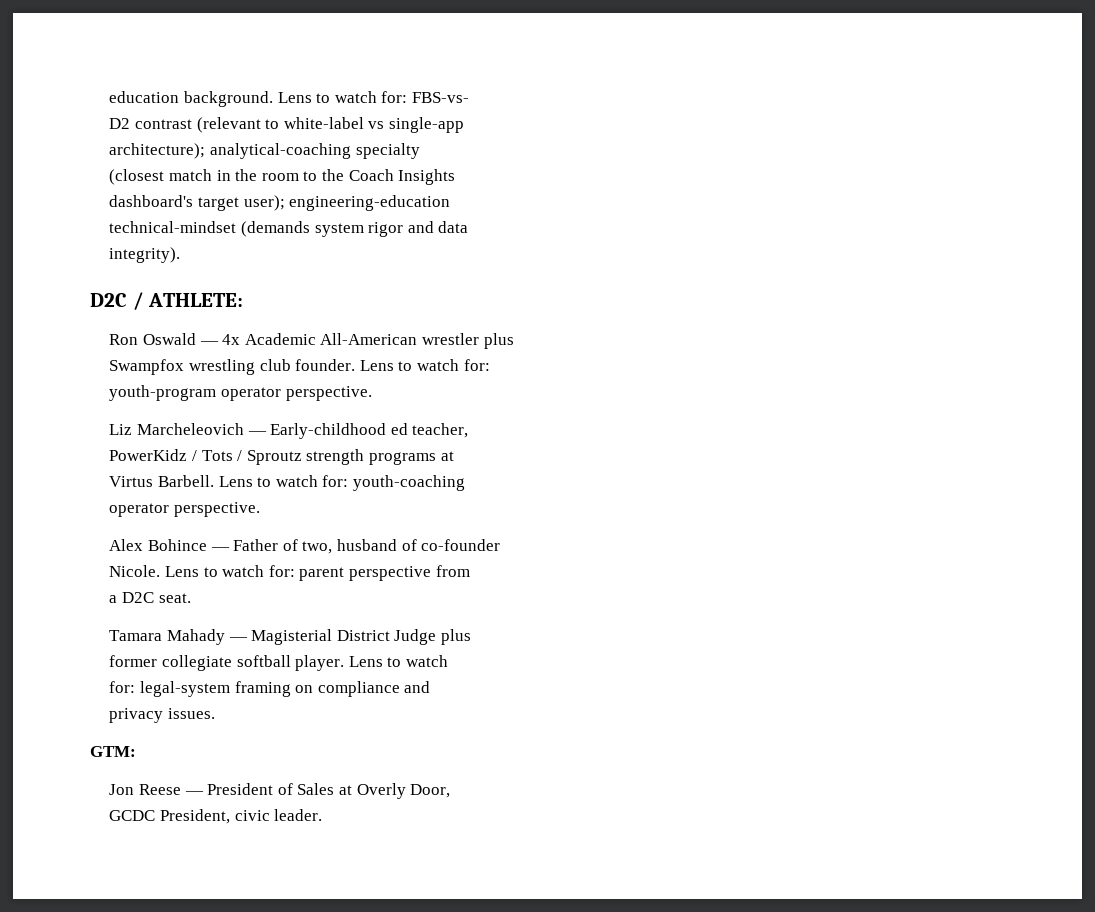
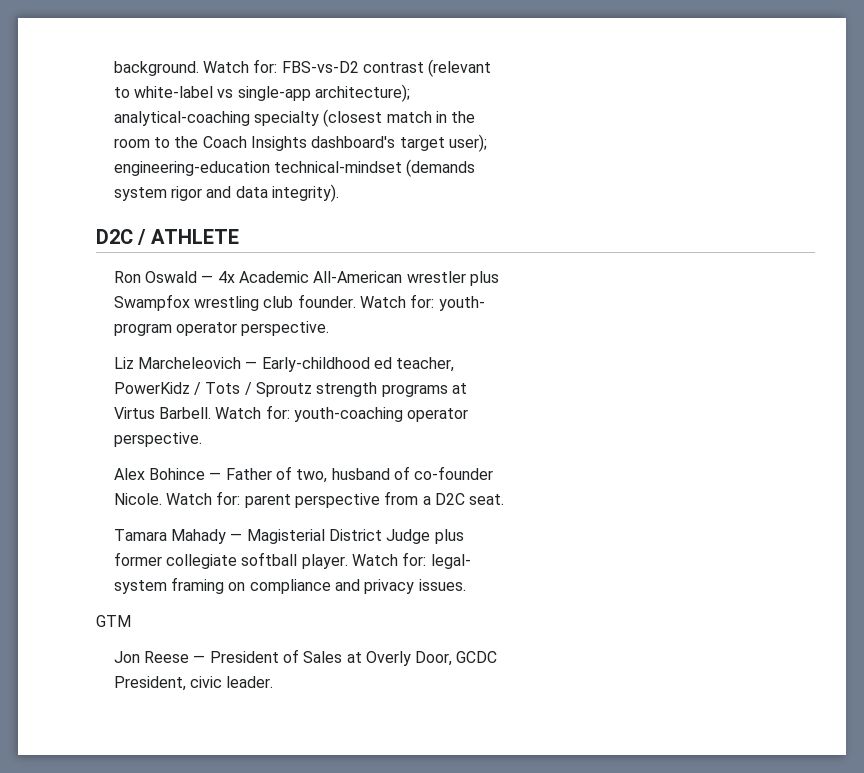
[109,91,469,107] [109,118,131,129] education background. Lens to watch for: FBS-vs- // D2 -> [113,59,359,76] background. Watch for: FBS-vs-D2
(261, 125) none -> (492, 68) //
[109,143,206,159] // architecture); -> [314,84,410,102] architecture); //
(420, 151) // -> (319, 118) none
(258, 175) none -> (476, 117) //
(456, 177) // -> (307, 143) none
(285, 203) none -> (487, 143) //
(451, 203) // -> (270, 168) none
(310, 229) none -> (476, 168) //
(469, 227) // -> (268, 192) none
[148,293,244,307] ATHLETE: -> [150,229,239,244] ATHLETE
[359,359,490,371] [109,385,217,401] Lens to watch for: // youth-program -> [359,294,485,311] [113,323,172,336] Watch for: youth- // program
[218,475,318,487] Lens to watch -> [215,407,262,419] Watch
[109,503,170,517] // operator -> [407,408,469,422] operator //
[164,565,265,577] Lens to watch -> [165,493,212,505] Watch
(470, 571) // -> (419, 498) none
[348,655,448,667] [109,681,230,697] Lens to watch // for: legal-system -> [351,552,471,569] [113,580,167,594] Watch for: legal- // system
(431, 687) // -> (360, 585) none
[90,746,136,757] GTM: -> [96,615,131,627] GTM
[109,810,156,821] // GCDC -> [456,651,498,663] GCDC //

